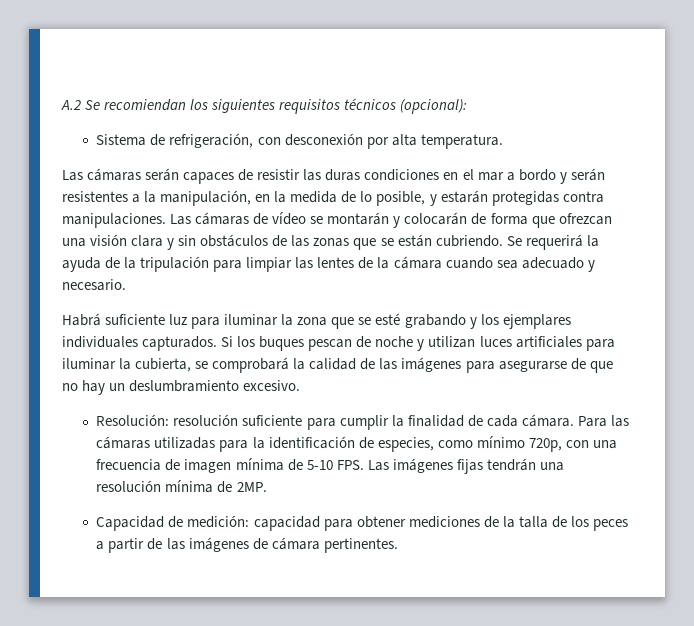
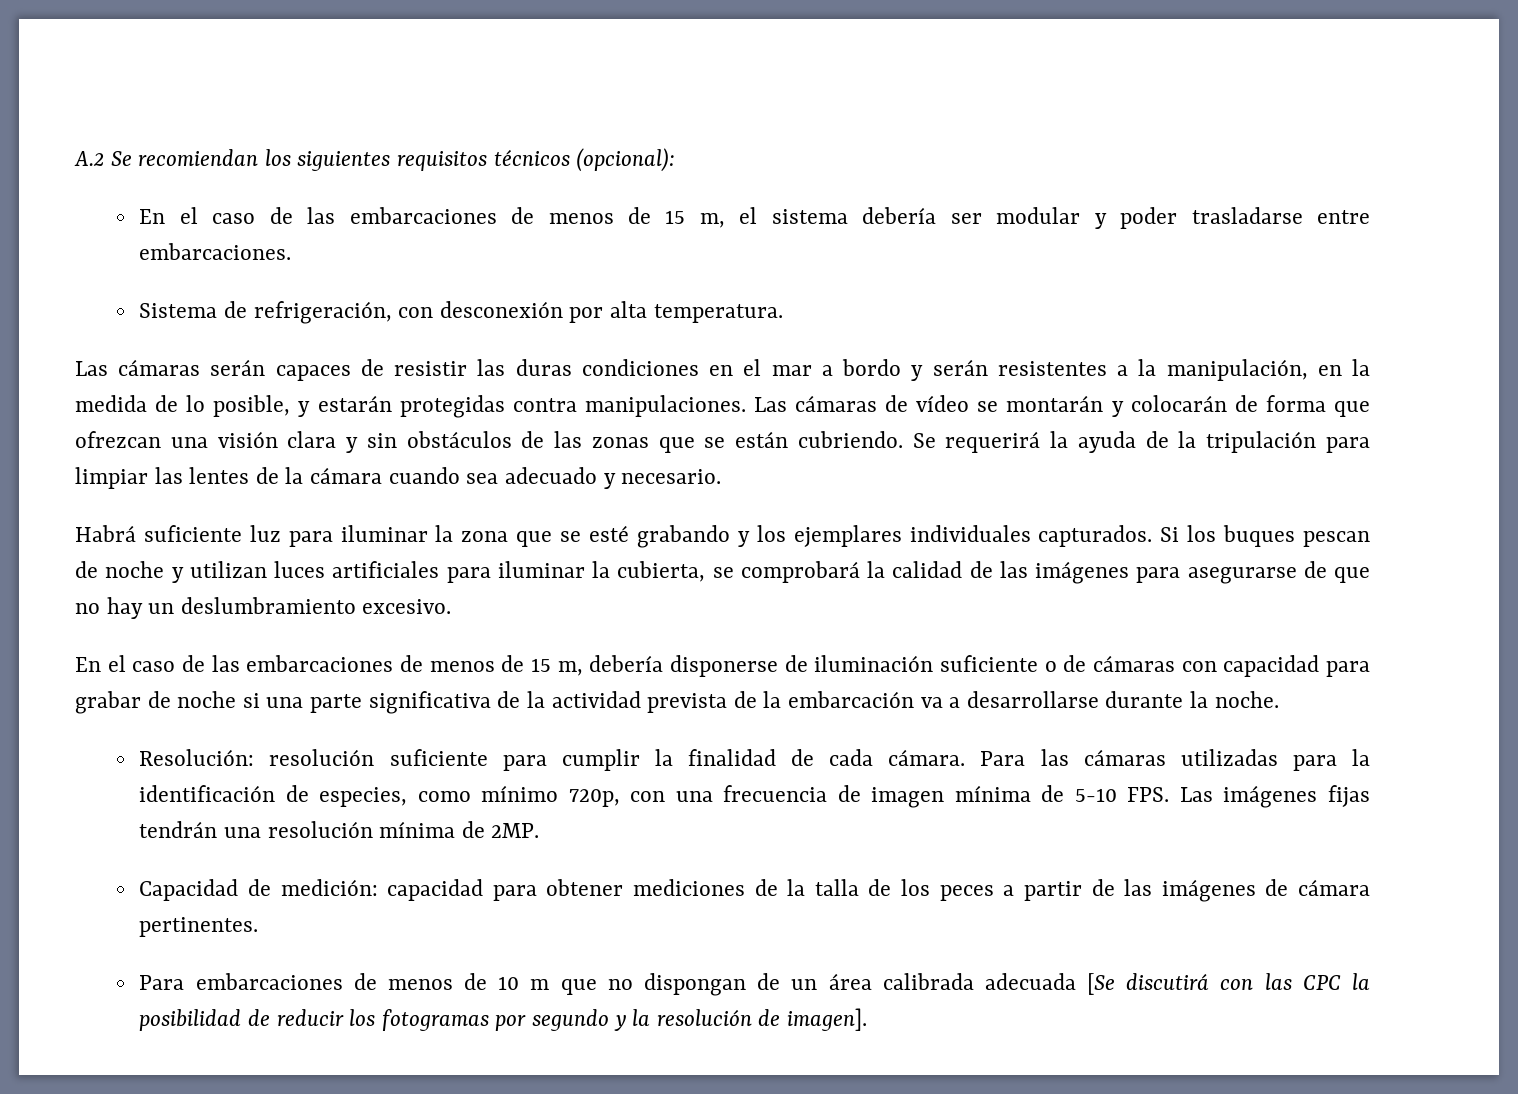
(468, 106) none -> [139,207,1370,229] [139,243,292,260] // En el caso de las embarcaciones de menos de 15 m, el sistema debería ser modular y poder trasladarse entre embarcaciones.
(301, 385) none -> [75,655,1370,677] [75,691,1279,714] // En el caso de las embarcaciones de menos de 15 m, debería disponerse de iluminación suficiente o de cámaras con capacidad para grabar de noche si una parte significativa de la actividad prevista de la embarcación va a desarrollarse durante la noche.
(398, 545) none -> [139,973,1371,996] [139,1008,868,1031] // Para embarcaciones de menos de 10 m que no dispongan de un área calibrada adecuada [Se discutirá con las CPC la posibilidad de reducir los fotogramas por segundo y la resolución de imagen].

